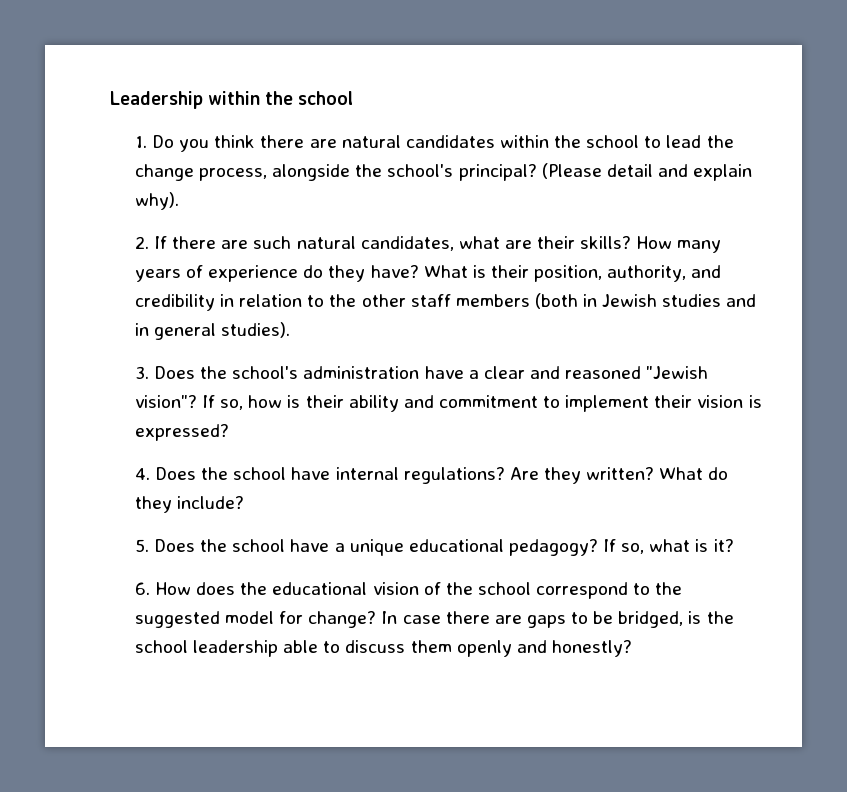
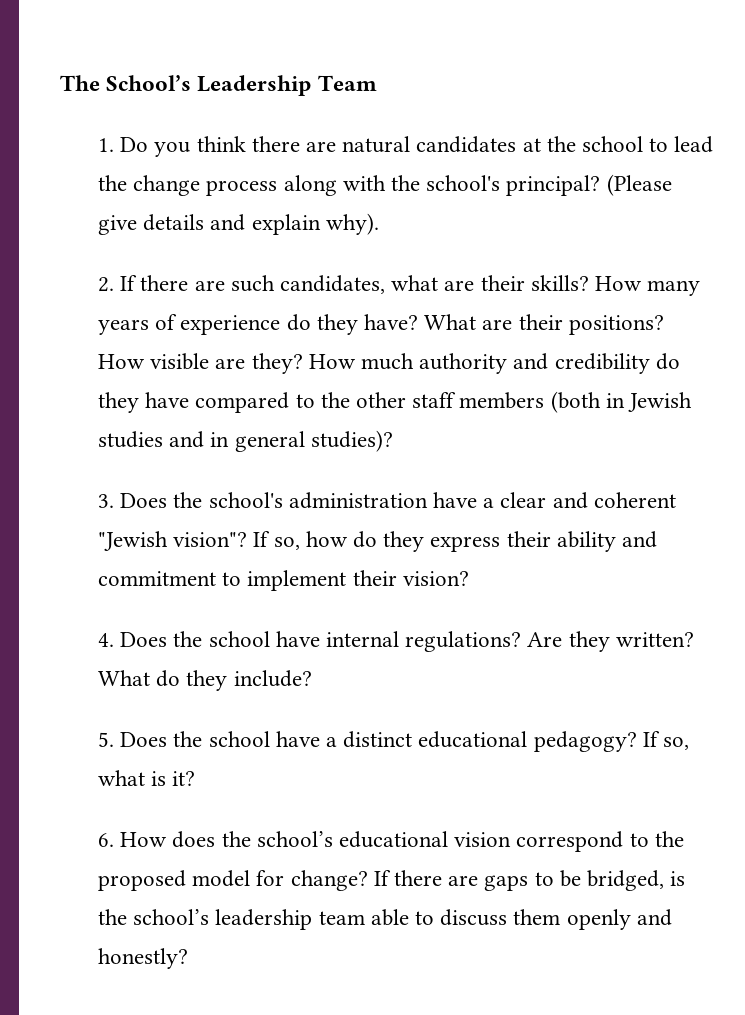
[110,91,354,109] Leadership within the school -> [60,75,377,96] The School’s Leadership Team
[499,135,549,148] within -> [522,138,541,152] at
[199,164,351,181] process, alongside -> [206,175,386,196] process along with
[606,164,653,177] detail -> [97,214,205,235] give details
[296,236,356,249] natural -> (275, 283) none
[472,265,722,282] [134,294,303,311] is their position, authority, and credibility in relation -> [482,314,664,335] [97,353,680,374] [97,392,290,413] are their positions? How visible are they? How much authority and credibility do they have compared
[221,322,291,338] studies). -> [310,430,393,452] studies)?
[565,366,642,379] reasoned -> [593,492,676,508] coherent
[287,395,301,408] is -> [353,531,501,552] do they express
[697,395,762,408] [134,424,229,441] vision is expressed? -> [402,571,469,586] vision?
[349,539,404,556] unique -> [343,731,413,748] distinct
(268, 588) none -> [256,831,333,847] school’s
[423,582,531,595] of the school -> (512, 839) none
[134,611,220,628] suggested -> [97,870,186,891] proposed
[381,611,441,624] In case -> [373,870,391,886] If
[134,640,279,657] school leadership -> [133,909,365,930] school’s leadership team

